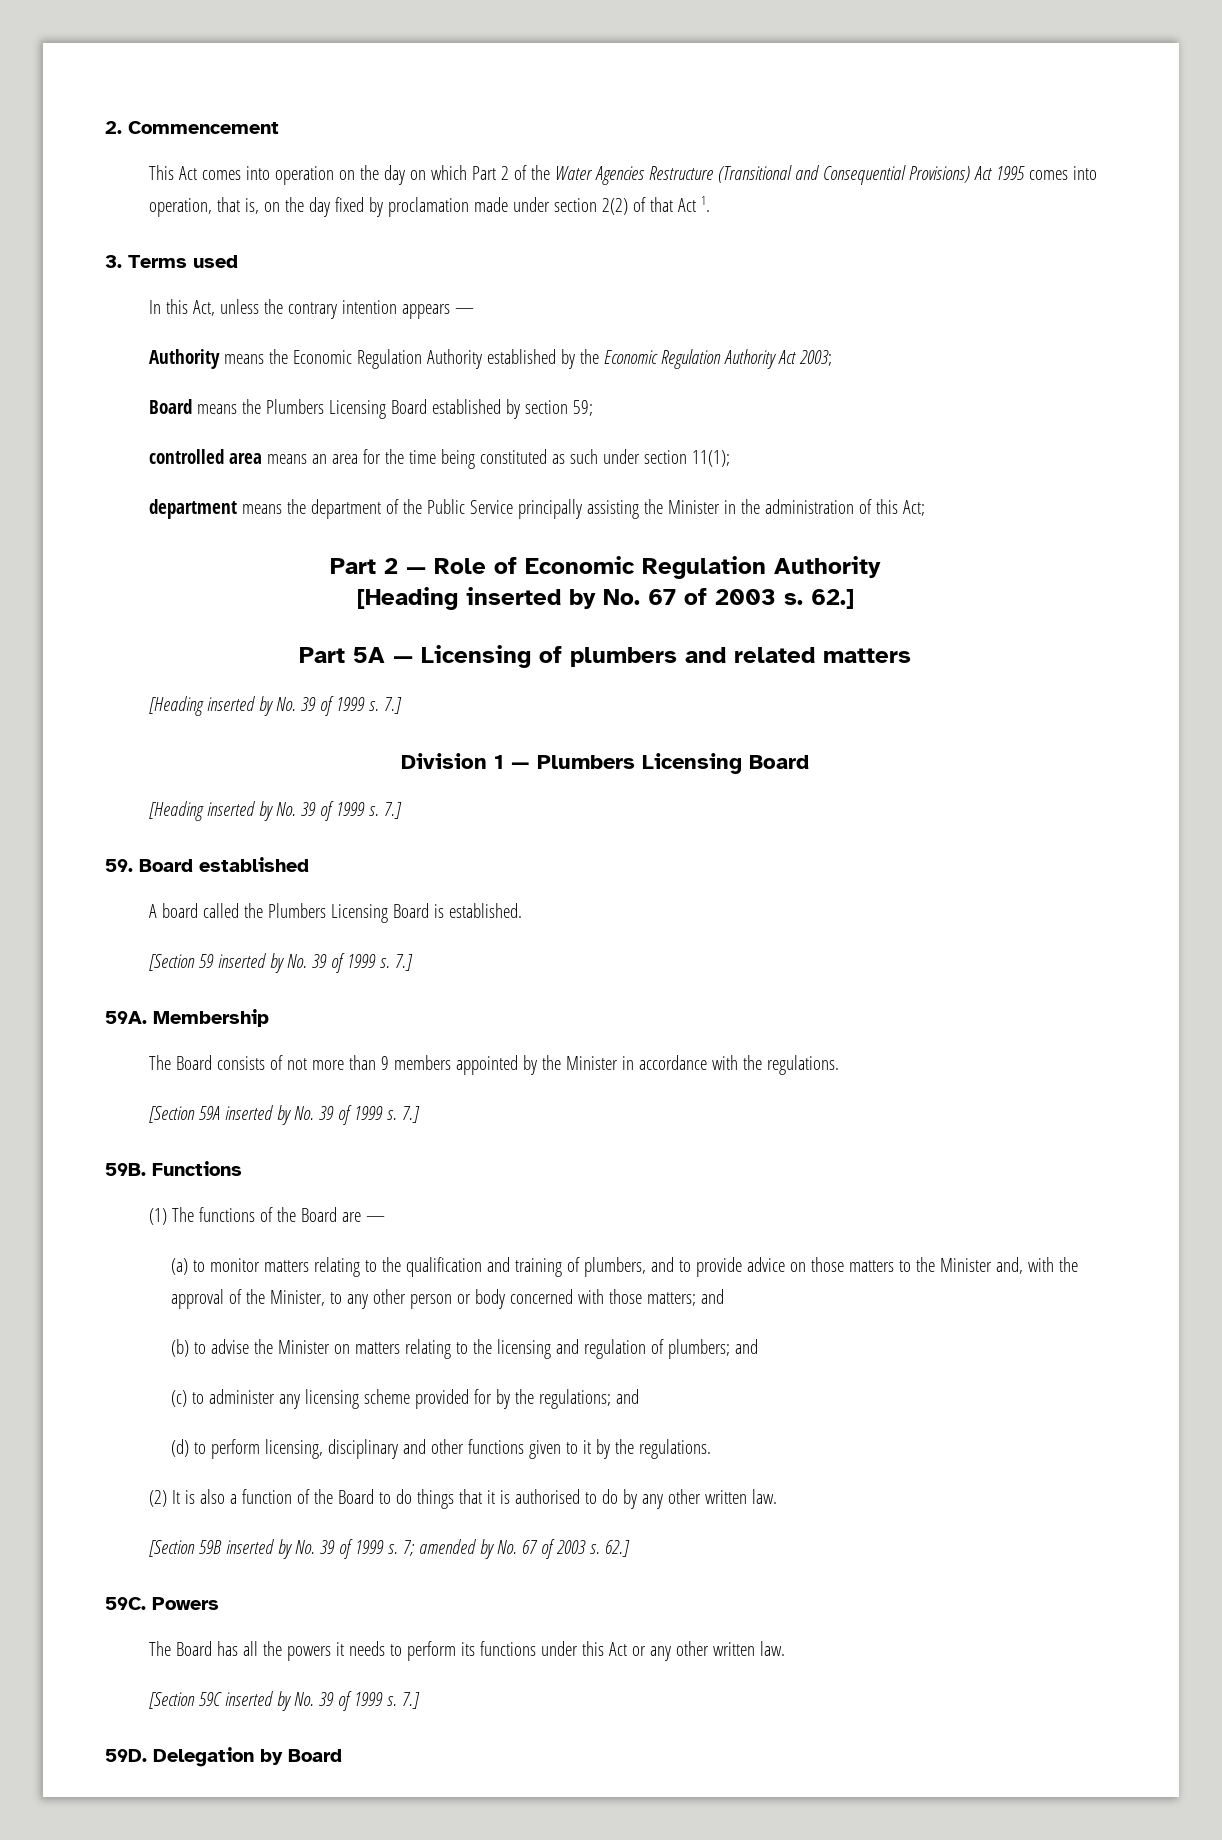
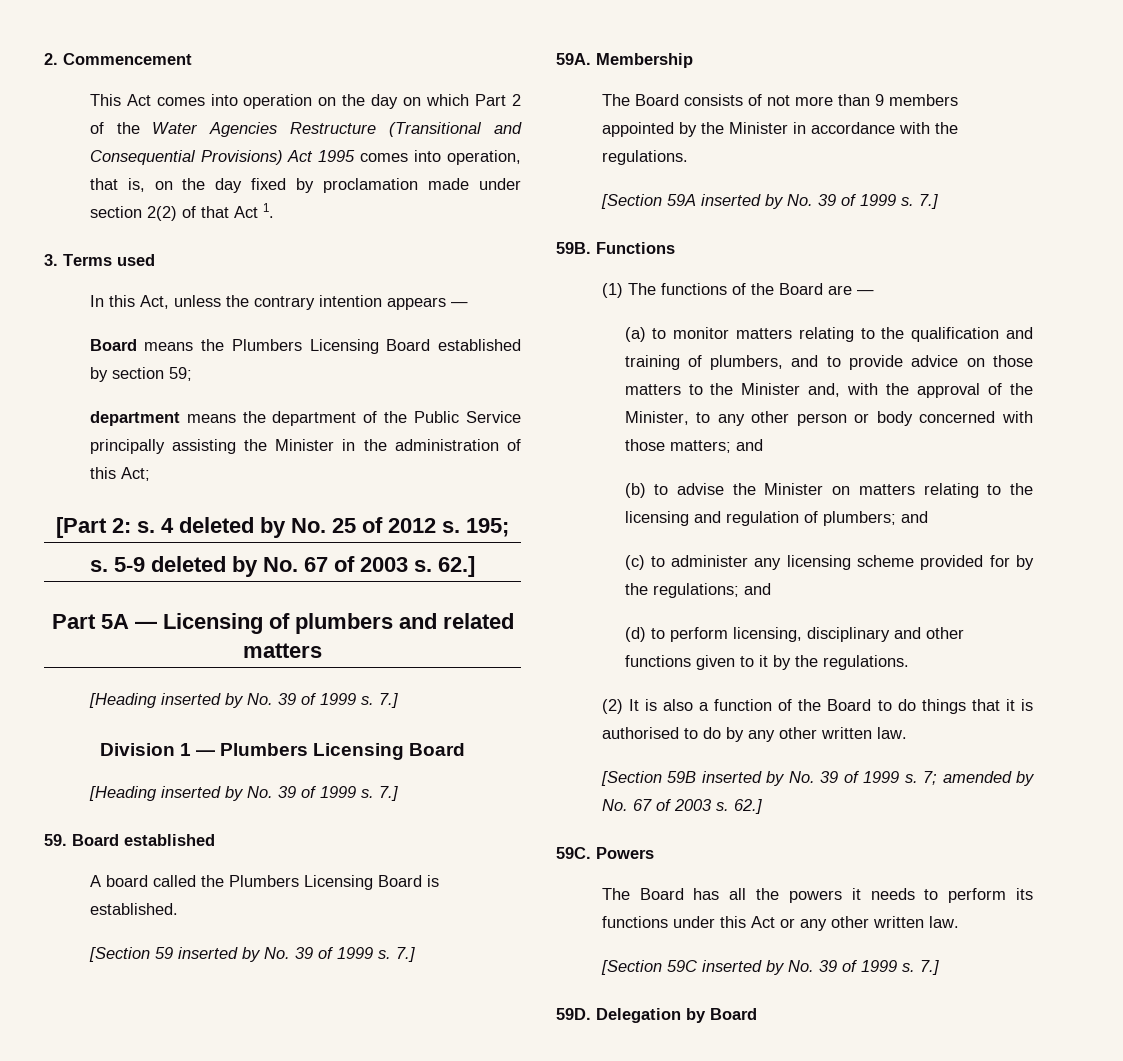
[148,349,832,369] // Authority means the Economic Regulation Authority established by the Economic Regulation Authority Act 2003; -> (468, 304) none
[148,449,730,469] // controlled area means an area for the time being constituted as such under section 11(1); -> (192, 374) none
[330,556,881,579] [356,587,561,610] Part 2 — Role of Economic Regulation Authority // [Heading inserted -> [56,517,509,538] [90,556,226,572] [Part 2: s. 4 deleted by No. 25 of 2012 s. 195; // s. 5-9 deleted

